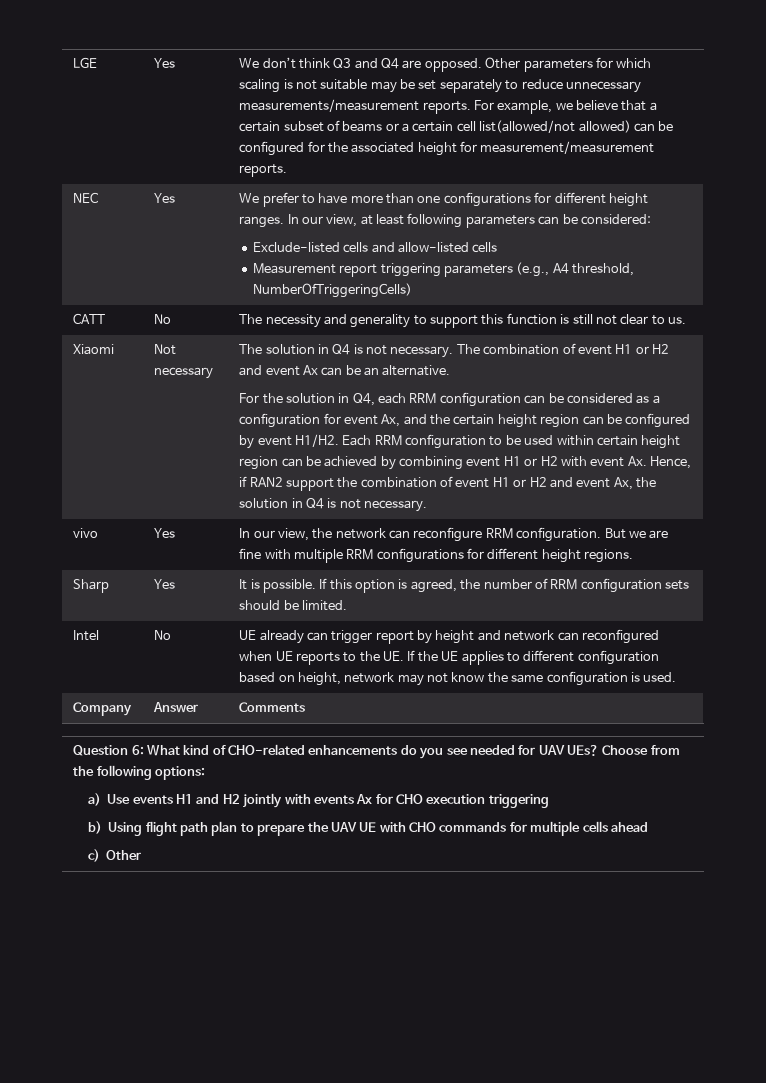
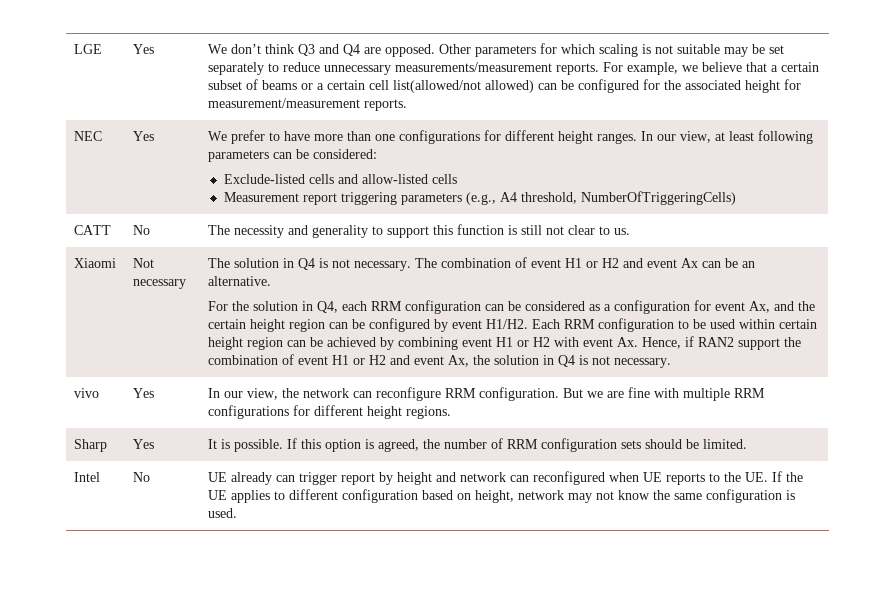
[73,702,133,716] [153,702,199,713] [239,702,306,712] [73,744,680,759] [73,765,205,780] [88,793,549,808] [88,821,648,836] [88,849,142,862] // Company | Answer | Comments // Question 6: What kind of CHO-related enhancements do you see needed for UAV UEs? Choose from the following options: // a) Use events H1 and H2 jointly with events Ax for CHO execution triggering // b) Using flight path plan to prepare the UAV UE with CHO commands for multiple cells ahead // c) Other -> (238, 513) none

